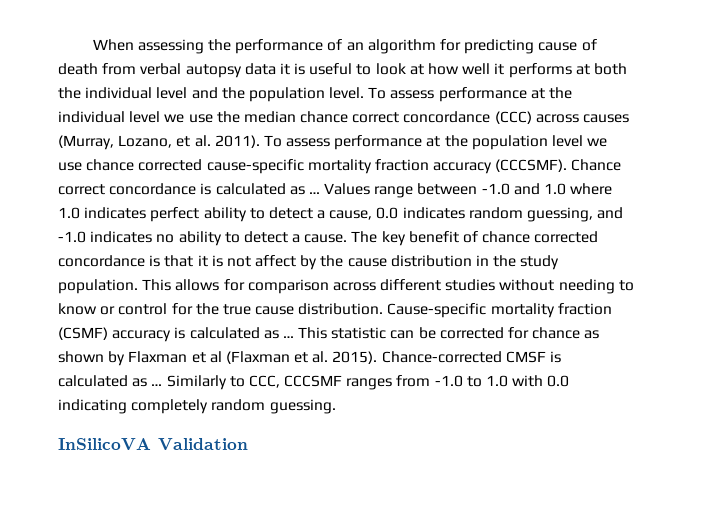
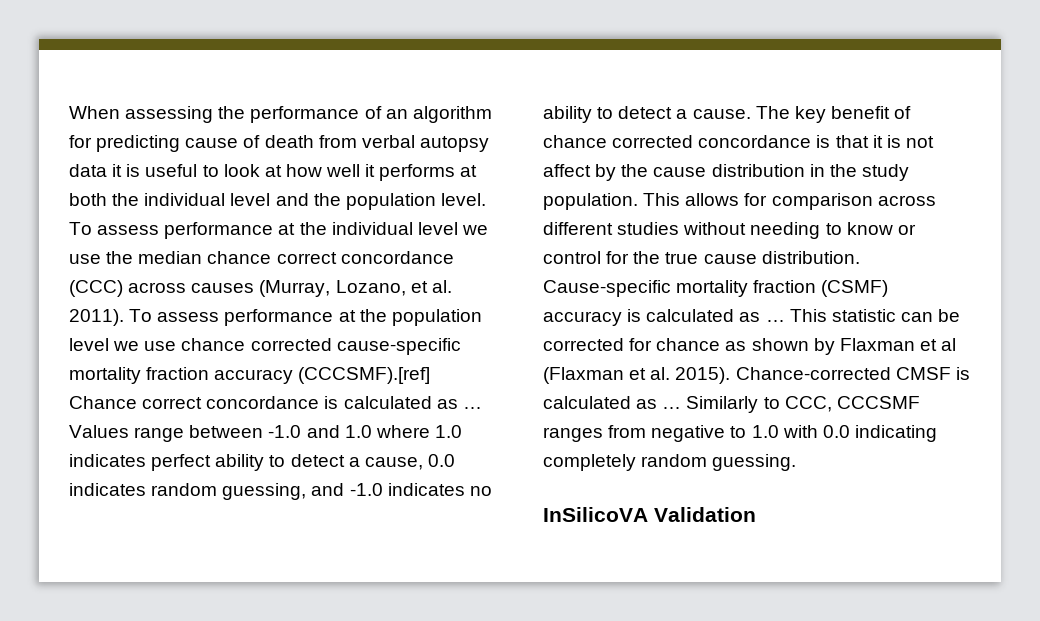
[495,159,568,172] (CCCSMF). -> [298,367,431,384] (CCCSMF).[ref]
[434,375,463,387] -1.0 -> [651,425,726,442] negative

